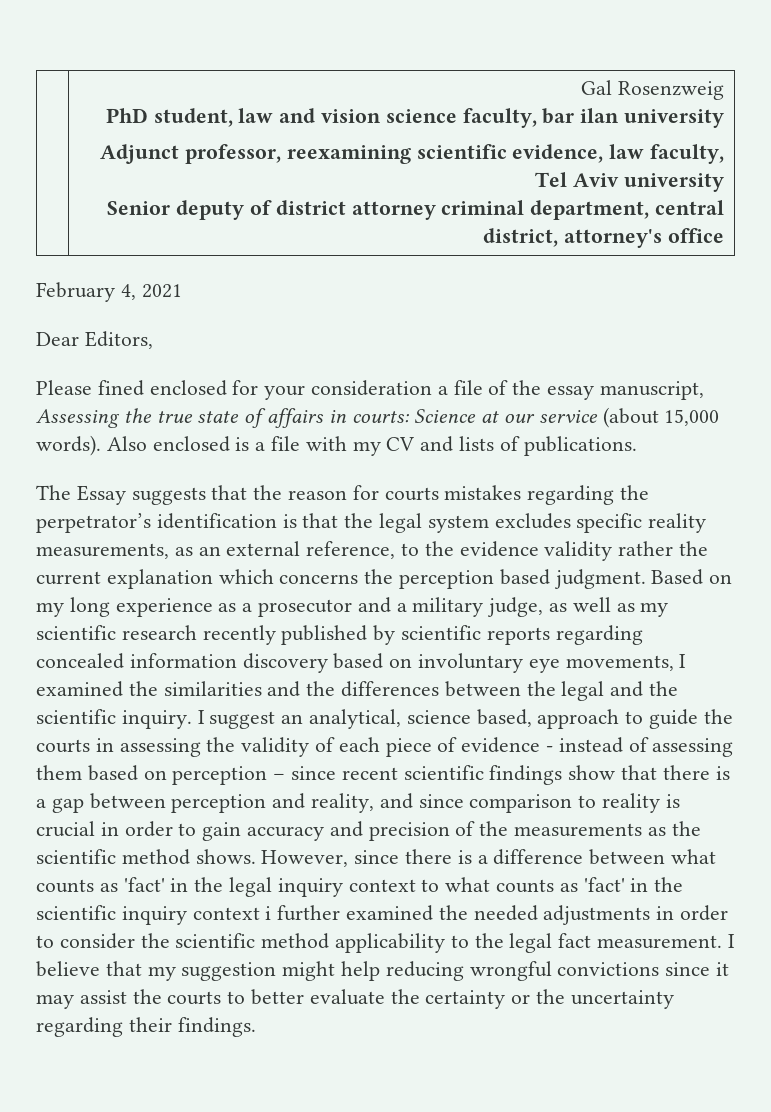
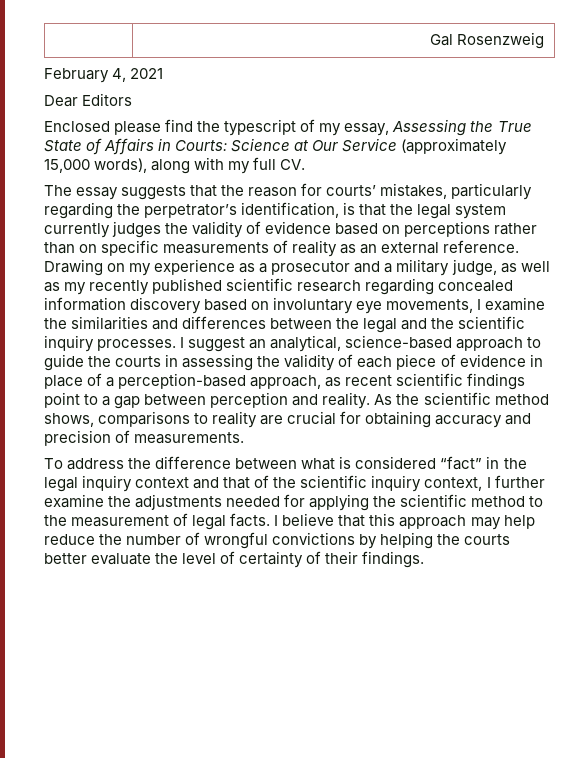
[105,108,725,128] [100,144,725,164] [535,172,725,192] [107,200,725,220] [483,228,725,248] [36,282,182,302] [36,331,153,349] [36,380,704,400] [36,407,720,428] [36,435,637,456] // PhD student, law and vision science faculty, bar ilan university // Adjunct professor, reexamining scientific evidence, law faculty, Tel Aviv university // Senior deputy of district attorney criminal department, central district, attorney's office // February 4, 2021 // Dear Editors, // Please fined enclosed for your consideration a file of the essay manuscript, Assessing the true state of affairs in courts: Science at our service (about 15,000 words). Also enclosed is a file with my CV and lists of publications. -> [44,68,164,83] [44,93,133,107] [44,119,532,136] [44,138,508,155] [44,157,306,174] // February 4, 2021 // Dear Editors // Enclosed please find the typescript of my essay, Assessing the True State of Affairs in Courts: Science at Our Service (approximately 15,000 words), along with my full CV.
[76,485,126,505] Essay -> [76,187,119,200] essay
[384,485,522,501] courts mistakes -> [326,183,533,200] courts’ mistakes, particularly
[156,513,277,529] identification -> [241,202,340,218] identification,
[494,513,707,533] [36,541,709,561] [36,569,704,589] excludes specific reality measurements, as an external reference, to the evidence validity rather the current explanation which concerns the perception based judgment. Based -> [44,221,538,238] [44,240,520,257] [44,259,103,276] currently judges the validity of evidence based on perceptions rather than on specific measurements of reality as an external reference. Drawing
[69,597,110,617] long -> (152, 269) none
[36,625,550,645] scientific research recently published by scientific reports -> [89,278,362,295] recently published scientific research
[36,681,123,697] examined -> [485,297,546,311] examine
[306,681,336,696] the -> (179, 324) none
[121,710,192,729] inquiry. -> [44,335,177,352] inquiry processes.
[406,709,532,727] science based, -> [345,335,453,349] science-based
[546,737,734,757] [36,765,730,785] - instead of assessing them based on perception – since recent scientific findings show that there is -> [529,354,543,367] [44,373,526,390] [44,392,99,408] in place of a perception-based approach, as recent scientific findings point to
[311,793,680,813] [36,821,701,841] [36,849,717,867] [36,877,165,893] reality, and since comparison to reality is crucial in order to gain accuracy and precision of the measurements as the scientific method shows. However, since there is a difference between what counts as 'fact' -> [322,392,549,409] [44,411,532,428] [44,430,245,446] [44,456,483,470] reality. As the scientific method shows, comparisons to reality are crucial for obtaining accuracy and precision of measurements. // To address the difference between what is considered “fact”
[421,877,684,893] [36,905,729,925] [36,933,735,953] [36,961,730,981] [36,989,246,1009] to what counts as 'fact' in the scientific inquiry context i further examined the needed adjustments in order to consider the scientific method applicability to the legal fact measurement. I believe that my suggestion might help reducing wrongful convictions since it may assist the courts to -> [193,475,545,492] [44,494,544,511] [44,513,535,530] [44,532,511,549] and that of the scientific inquiry context, I further examine the adjustments needed for applying the scientific method to the measurement of legal facts. I believe that this approach may help reduce the number of wrongful convictions by helping the courts
[425,989,674,1009] [36,1017,123,1037] certainty or the uncertainty regarding -> [182,551,322,568] level of certainty of

